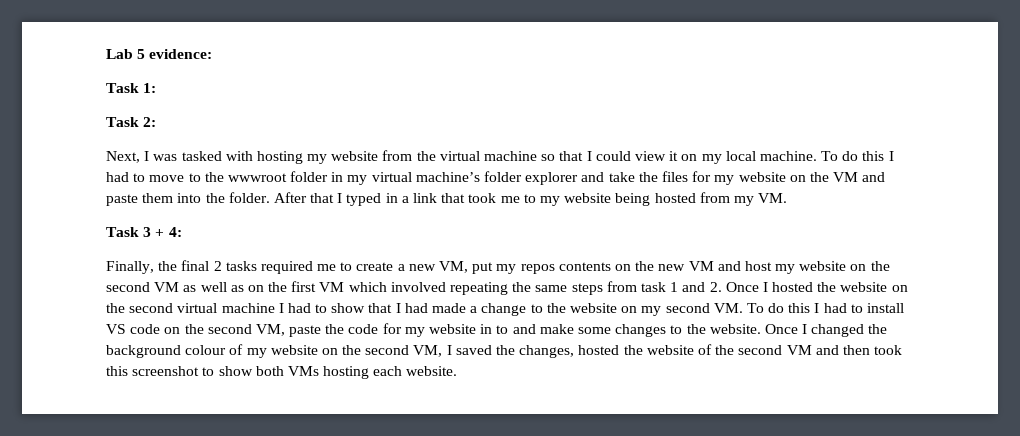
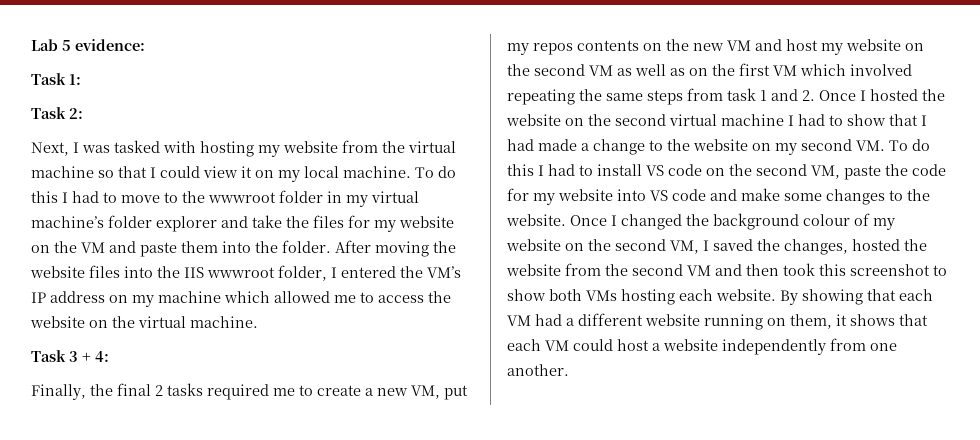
[310,192,788,206] that I typed in a link that took me to my website being hosted from my VM. -> [375,241,456,257] [30,265,461,281] [31,291,451,307] [30,316,258,328] moving the website files into the IIS wwwroot folder, I entered the VM’s IP address on my machine which allowed me to access the website on the virtual machine.
[480,324,509,334] in to -> [617,189,706,201] into VS code
[697,344,712,355] of -> [565,263,601,276] from
(458, 371) none -> [780,289,933,305] [507,313,928,330] [507,338,897,355] [507,364,569,376] By showing that each VM had a different website running on them, it shows that each VM could host a website independently from one another.

